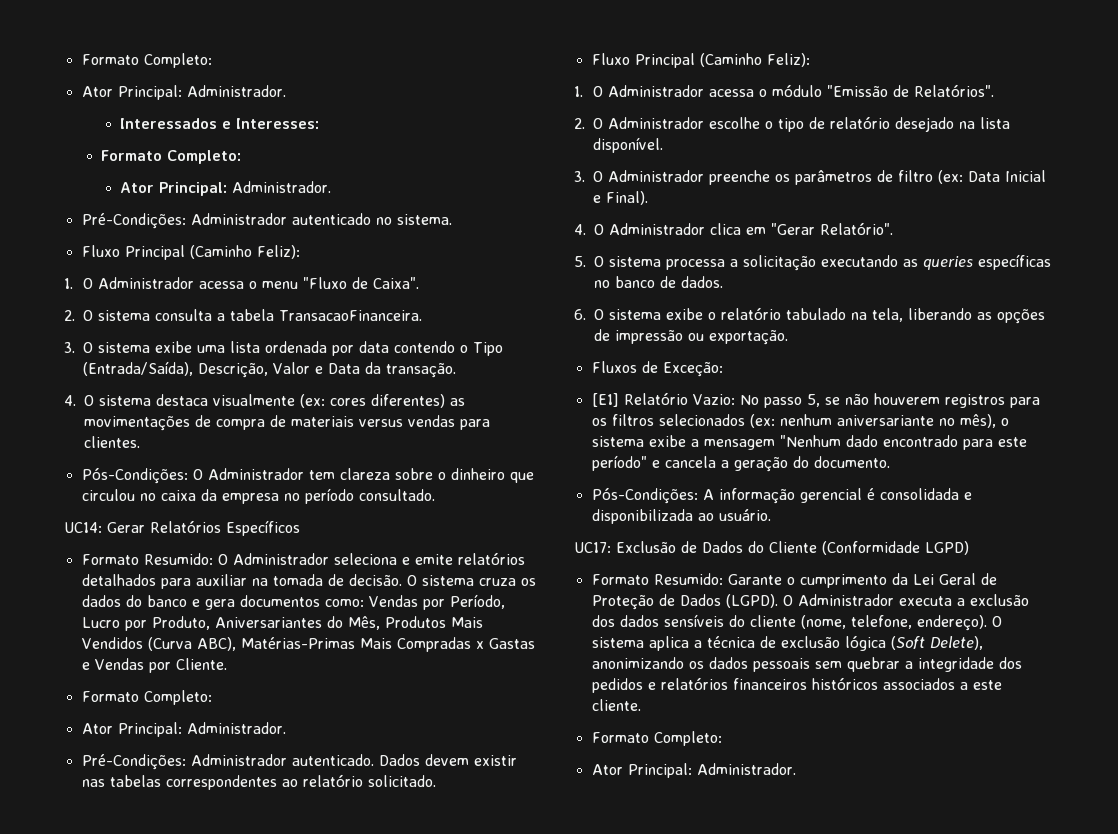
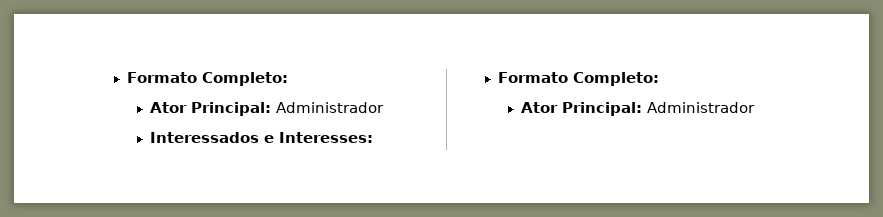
[81,53,212,68] [81,85,286,100] Formato Completo: // Ator Principal: Administrador. -> [126,72,288,86] [150,102,385,116] Formato Completo: // Ator Principal: Administrador
[232,181,332,193] [81,213,452,229] [81,245,300,260] [64,277,420,289] [64,309,423,321] [64,341,504,356] [83,361,457,378] [64,394,465,408] [84,415,490,431] [84,436,140,448] [81,467,534,484] [81,488,435,504] [64,520,300,536] [81,552,525,565] [81,574,536,589] [81,594,505,610] [81,616,483,631] [81,637,535,652] [81,658,227,673] [81,690,212,705] [81,722,286,737] [81,754,517,770] [81,774,436,790] [591,53,810,68] [574,84,995,97] [574,116,1011,132] [593,137,664,153] [574,170,1047,185] [593,191,649,205] [574,222,893,235] [574,254,1051,271] [594,276,723,288] [574,307,1045,324] [594,329,788,345] [591,361,723,377] [591,392,1040,408] [591,414,1009,428] [591,435,1027,450] [591,455,890,472] [591,487,972,504] [591,509,771,524] [574,541,969,555] [591,573,997,588] [591,594,1029,610] [591,614,1002,631] [591,635,983,651] [591,657,1022,672] [591,677,1002,693] [591,699,641,711] [591,731,722,746] [591,763,796,778] Administrador. // Pré-Condições: Administrador autenticado no sistema. // Fluxo Principal (Caminho Feliz): // 1. O Administrador acessa o menu "Fluxo de Caixa". // 2. O sistema consulta a tabela TransacaoFinanceira. // 3. O sistema exibe uma lista ordenada por data contendo o Tipo (Entrada/Saída), Descrição, Valor e Data da transação. // 4. O sistema destaca visualmente (ex: cores diferentes) as movimentações de compra de materiais versus vendas para clientes. // Pós-Condições: O Administrador tem clareza sobre o dinheiro que circulou no caixa da empresa no período consultado. // UC14: Gerar Relatórios Específicos // Formato Resumido: O Administrador seleciona e emite relatórios detalhados para auxiliar na tomada de decisão. O sistema cruza os dados do banco e gera documentos como: Vendas por Período, Lucro por Produto, Aniversariantes do Mês, Produtos Mais Vendidos (Curva ABC), Matérias-Primas Mais Compradas x Gastas e Vendas por Cliente. // Formato Completo: // Ator Principal: Administrador. // Pré-Condições: Administrador autenticado. Dados devem existir nas tabelas correspondentes ao relatório solicitado. // Fluxo Principal (Caminho Feliz): // 1. O Administrador acessa o módulo "Emissão de Relatórios". // 2. O Administrador escolhe o tipo de relatório desejado na lista disponível. // 3. O Administrador preenche os parâmetros de filtro (ex: Data Inicial e Final). // 4. O Administrador clica em "Gerar Relatório". // 5. O sistema processa a solicitação executando as queries específicas no banco de dados. // 6. O sistema exibe o relatório tabulado na tela, liberando as opções de impressão ou exportação. // Fluxos de Exceção: // [E1] Relatório Vazio: No passo 5, se não houverem registros para os filtros selecionados (ex: nenhum aniversariante no mês), o sistema exibe a mensagem "Nenhum dado encontrado para este período" e cancela a geração do documento. // Pós-Condições: A informação gerencial é consolidada e disponibilizada ao usuário. // UC17: Exclusão de Dados do Cliente (Conformidade LGPD) // Formato Resumido: Garante o cumprimento da Lei Geral de Proteção de Dados (LGPD). O Administrador executa a exclusão dos dados sensíveis do cliente (nome, telefone, endereço). O sistema aplica a técnica de exclusão lógica (Soft Delete), anonimizando os dados pessoais sem quebrar a integridade dos pedidos e relatórios financeiros históricos associados a este cliente. // Formato Completo: // Ator Principal: Administrador. -> [647,102,756,113] Administrador

